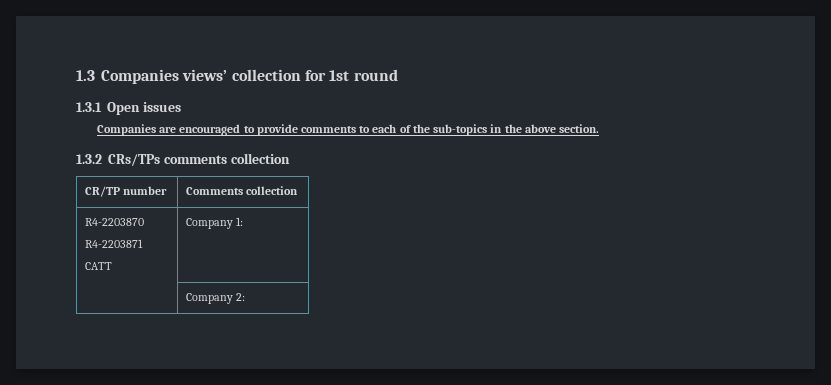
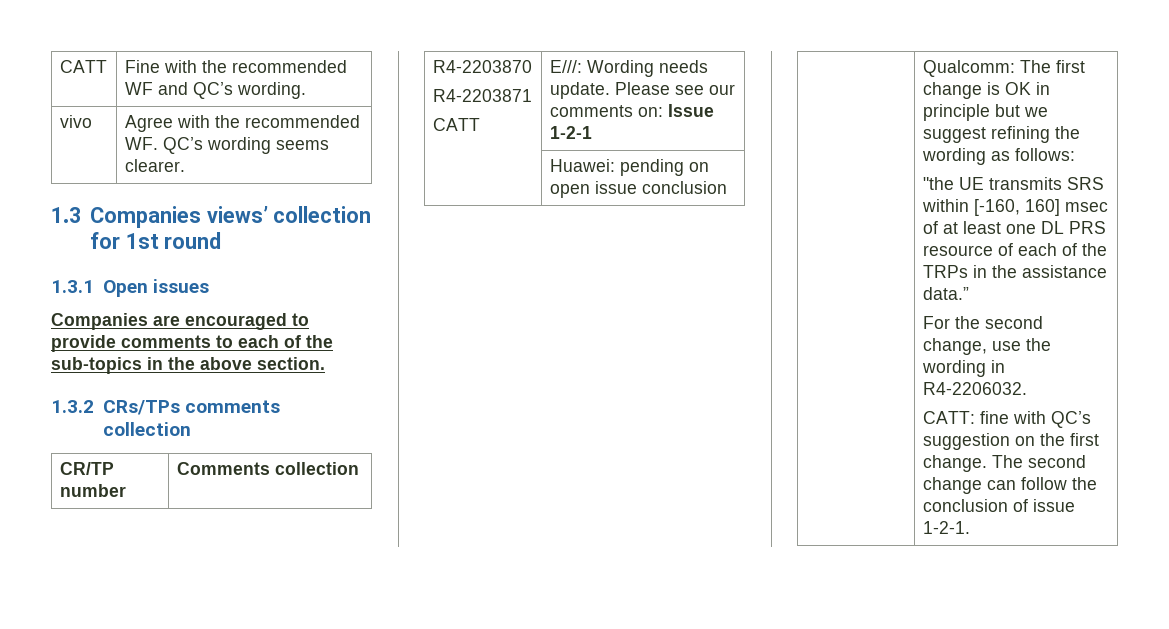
(76, 75) none -> [59,60,107,73] [124,60,347,73] [124,82,306,99] [59,115,92,128] [124,115,360,132] [124,137,329,154] [124,159,185,172] CATT | Fine with the recommended WF and QC’s wording. // vivo | Agree with the recommended WF. QC’s wording seems clearer. //
[185,217,244,229] [185,293,246,304] Company 1: // | Company 2: -> [549,60,708,77] [549,82,735,99] [549,104,714,117] [549,126,592,139] [549,159,709,176] [549,181,727,198] [922,60,1085,77] [922,82,1050,99] [922,104,1048,121] [922,126,1080,143] [921,148,1075,165] [922,177,1104,190] [921,199,1108,216] [922,221,1106,234] [922,243,1107,256] [922,265,1107,278] [922,287,969,300] [922,316,1043,329] [922,338,1051,355] [921,360,1005,377] [922,382,1027,395] [922,411,1091,428] [922,433,1099,450] [922,455,1086,472] [922,477,1097,494] [922,499,1075,512] [922,521,970,534] E///: Wording needs update. Please see our comments on: Issue 1-2-1 // | Huawei: pending on open issue conclusion // | Qualcomm: The first change is OK in principle but we suggest refining the wording as follows: // "the UE transmits SRS within [-160, 160] msec of at least one DL PRS resource of each of the TRPs in the assistance data.” // For the second change, use the wording in R4-2206032. // CATT: fine with QC’s suggestion on the first change. The second change can follow the conclusion of issue 1-2-1.

